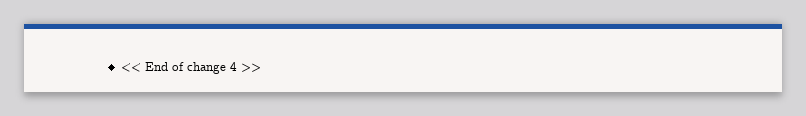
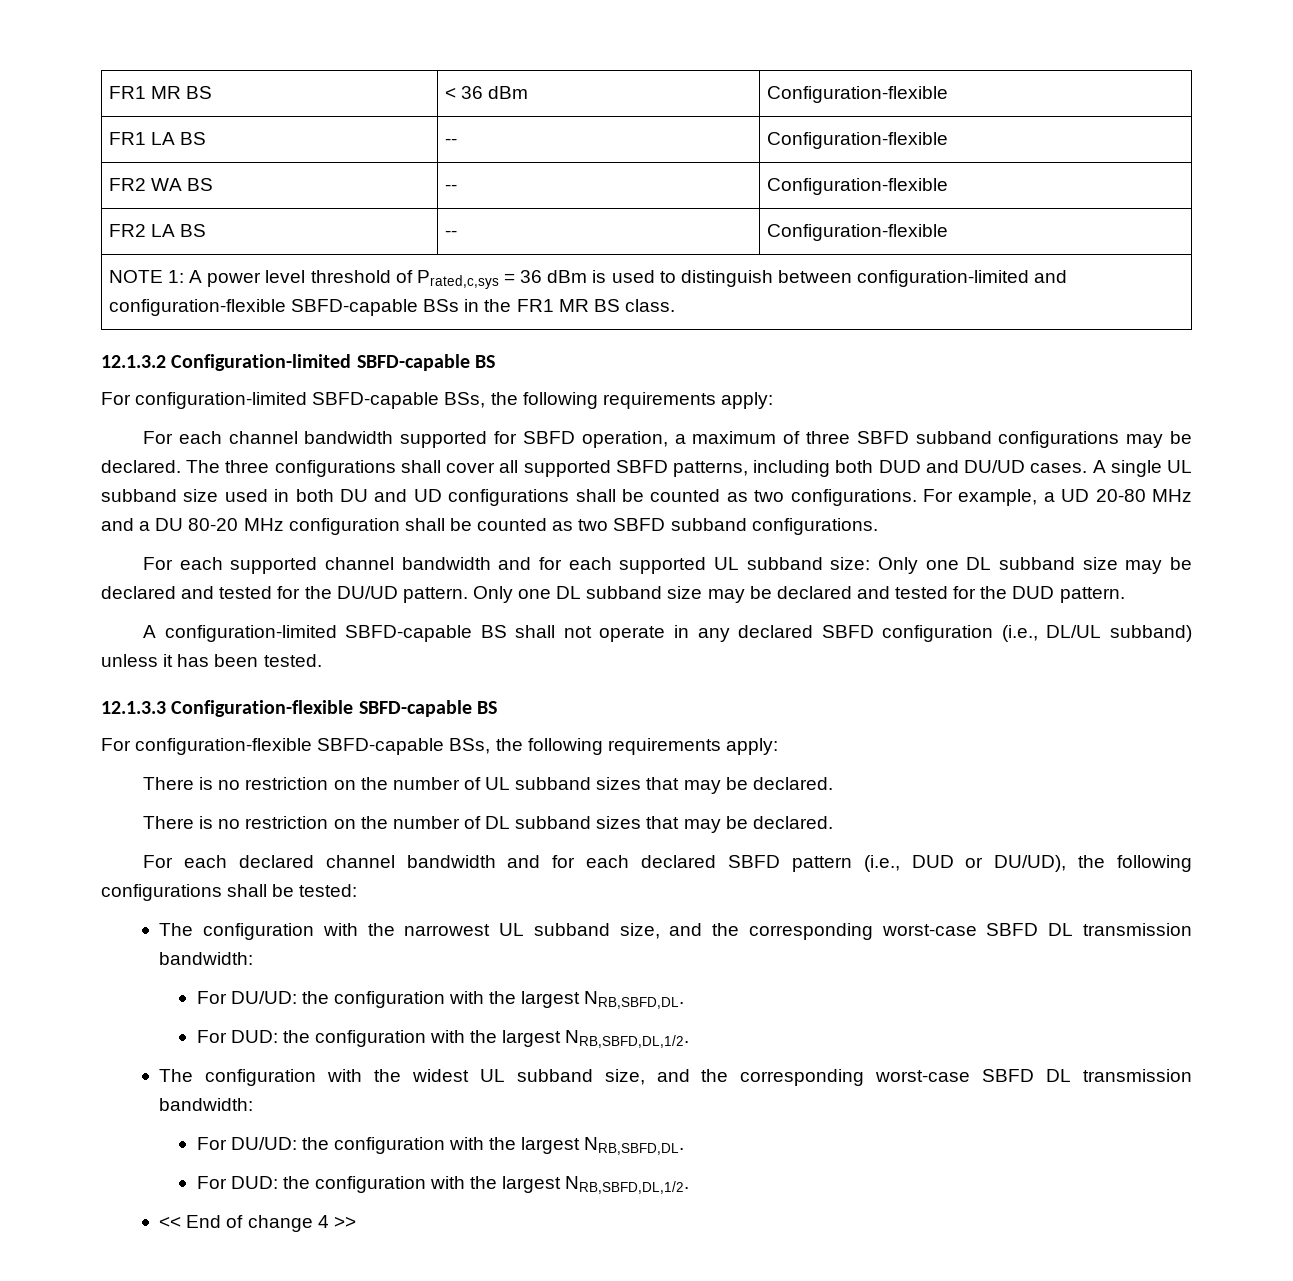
(120, 67) none -> [108,86,213,99] [444,86,529,99] [766,86,948,103] [108,132,207,145] [444,138,457,145] [766,132,948,149] [108,178,214,191] [444,184,457,191] [766,178,948,195] [108,224,207,237] [444,230,457,237] [766,224,948,241] [108,270,1068,289] [108,299,675,316] [101,354,496,371] [101,392,773,409] [143,431,1193,448] [101,460,1192,477] [101,489,1192,506] [101,518,878,535] [143,557,1192,574] [101,586,1125,603] [143,625,1193,642] [101,654,322,667] [101,700,498,717] [101,738,778,755] [143,777,833,794] [143,816,833,833] [143,855,1193,872] [101,884,358,901] [159,923,1192,940] [159,952,254,965] [196,991,685,1009] [196,1030,690,1048] [159,1069,1192,1086] [159,1098,254,1111] [196,1137,685,1155] [196,1176,690,1194] FR1 MR BS | < 36 dBm | Configuration-flexible // FR1 LA BS | -- | Configuration-flexible // FR2 WA BS | -- | Configuration-flexible // FR2 LA BS | -- | Configuration-flexible // NOTE 1: A power level threshold of Prated,c,sys = 36 dBm is used to distinguish between configuration-limited and configuration-flexible SBFD-capable BSs in the FR1 MR BS class. // 12.1.3.2 Configuration-limited SBFD-capable BS // For configuration-limited SBFD-capable BSs, the following requirements apply: // For each channel bandwidth supported for SBFD operation, a maximum of three SBFD subband configurations may be declared. The three configurations shall cover all supported SBFD patterns, including both DUD and DU/UD cases. A single UL subband size used in both DU and UD configurations shall be counted as two configurations. For example, a UD 20-80 MHz and a DU 80-20 MHz configuration shall be counted as two SBFD subband configurations. // For each supported channel bandwidth and for each supported UL subband size: Only one DL subband size may be declared and tested for the DU/UD pattern. Only one DL subband size may be declared and tested for the DUD pattern. // A configuration-limited SBFD-capable BS shall not operate in any declared SBFD configuration (i.e., DL/UL subband) unless it has been tested. // 12.1.3.3 Configuration-flexible SBFD-capable BS // For configuration-flexible SBFD-capable BSs, the following requirements apply: // There is no restriction on the number of UL subband sizes that may be declared. // There is no restriction on the number of DL subband sizes that may be declared. // For each declared channel bandwidth and for each declared SBFD pattern (i.e., DUD or DU/UD), the following configurations shall be tested: // The configuration with the narrowest UL subband size, and the corresponding worst-case SBFD DL transmission bandwidth: // For DU/UD: the configuration with the largest NRB,SBFD,DL. // For DUD: the configuration with the largest NRB,SBFD,DL,1/2. // The configuration with the widest UL subband size, and the corresponding worst-case SBFD DL transmission bandwidth: // For DU/UD: the configuration with the largest NRB,SBFD,DL. // For DUD: the configuration with the largest NRB,SBFD,DL,1/2. //

